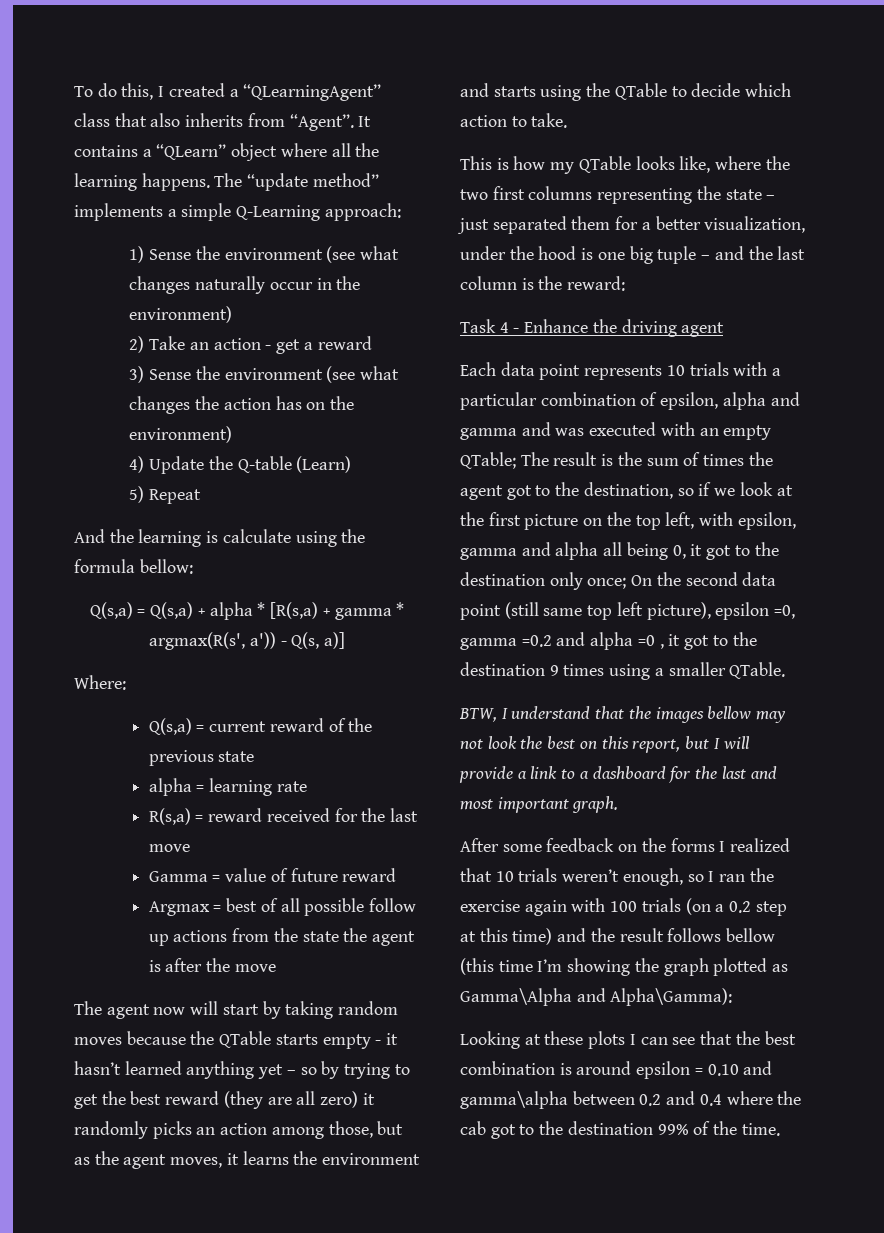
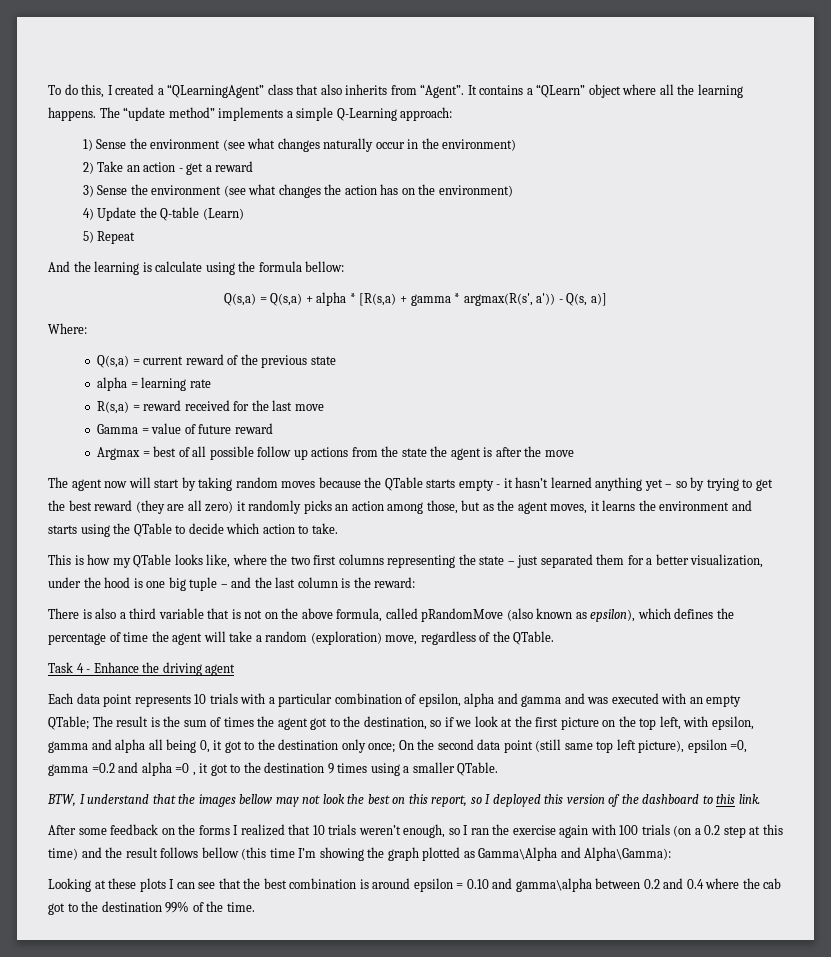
(626, 283) none -> [48,608,734,622] [48,631,555,645] // There is also a third variable that is not on the above formula, called pRandomMove (also known as epsilon), which defines the percentage of time the agent will take a random (exploration) move, regardless of the QTable.
[685,736,750,749] [459,766,777,783] [460,796,619,813] but I will provide a link to a dashboard for the last and most important graph. -> [470,794,760,807] so I deployed this version of the dashboard to this link.

